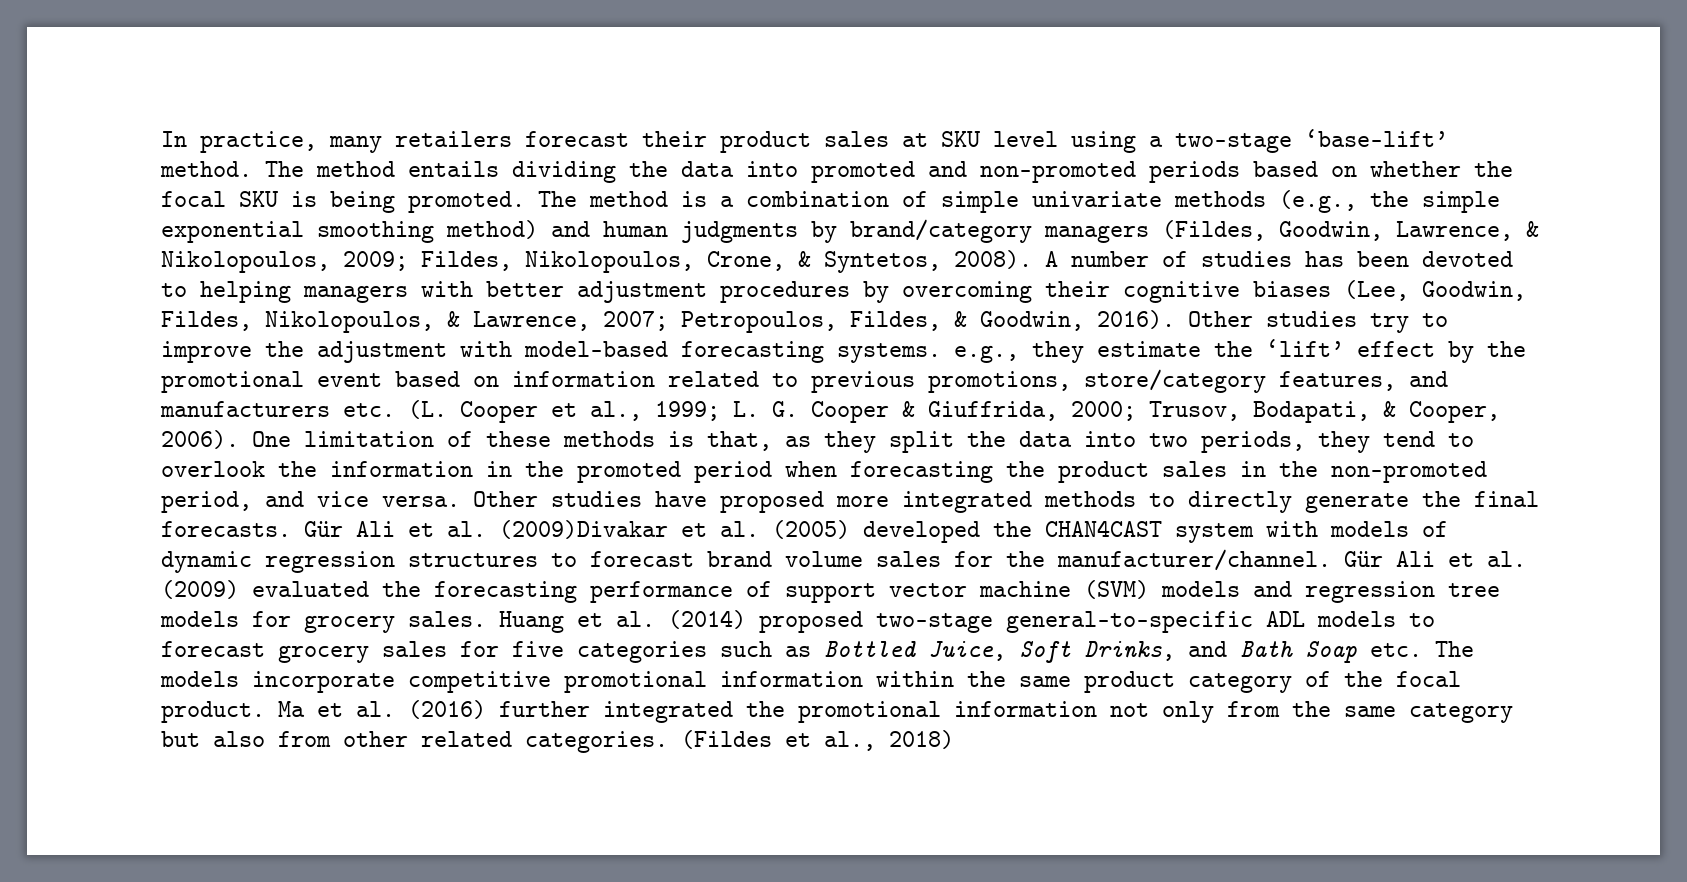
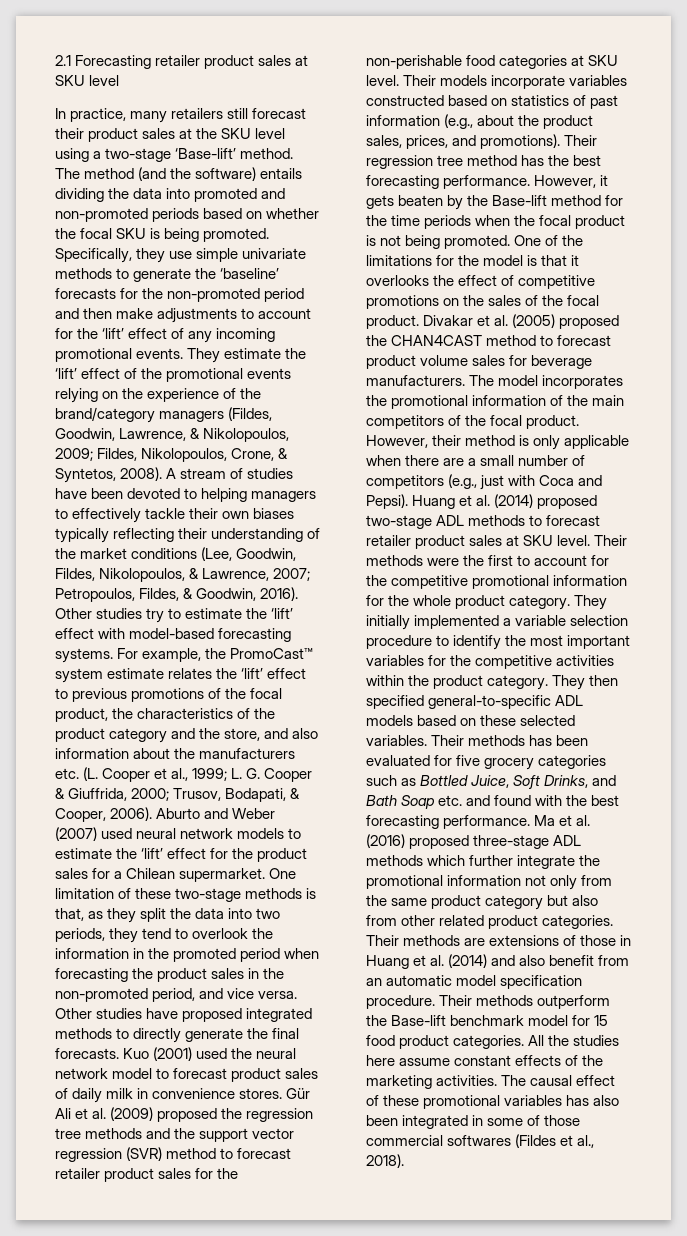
(161, 139) none -> [55,55,309,69] [55,75,120,86] 2.1 Forecasting retailer product sales at SKU level //
(512, 139) none -> [227,108,249,119] still
(928, 140) none -> [196,128,218,139] the
[1305,129,1448,147] ‘base-lift’ -> [175,148,237,159] ‘Base-lift’
(395, 169) none -> [138,167,257,181] (and the software)
[538,190,1500,213] [161,220,837,243] The method is a combination of simple univariate methods (e.g., the simple exponential smoothing method) and human judgments by -> [55,248,307,263] [55,268,280,282] [55,288,305,302] [55,308,312,323] [55,328,276,343] [55,348,307,363] [55,368,292,382] [55,388,262,403] Specifically, they use simple univariate methods to generate the ‘baseline’ forecasts for the non-promoted period and then make adjustments to account for the ‘lift’ effect of any incoming promotional events. They estimate the ‘lift’ effect of the promotional events relying on the experience of the
[1071,251,1149,267] number -> [180,468,227,479] stream
[1305,251,1344,267] has -> [55,488,87,499] have
[421,281,1331,303] with better adjustment procedures by overcoming their cognitive biases -> [55,508,295,523] [55,528,321,543] [55,548,198,559] to effectively tackle their own biases typically reflecting their understanding of the market conditions
[161,339,1526,363] [161,369,1448,393] improve the adjustment with model-based forecasting systems. e.g., they estimate the ‘lift’ effect by the promotional event based on information related to previous promotions, store/category features, and -> [185,608,294,619] [55,628,292,642] [55,648,314,663] [55,668,307,683] [55,688,283,702] [55,708,276,722] [55,728,319,743] [55,748,196,759] estimate the ‘lift’ effect with model-based forecasting systems. For example, the PromoCast™ system estimate relates the ‘lift’ effect to previous promotions of the focal product, the characteristics of the product category and the store, and also information about the
(239, 439) none -> [156,808,276,819] [55,827,302,841] [55,848,308,862] [55,868,266,882] Aburto and Weber (2007) used neural network models to estimate the ‘lift’ effect for the product sales for a Chilean supermarket.
(551, 439) none -> [175,888,242,902] two-stage
[836,496,889,507] more -> (243, 1015) none
[304,520,1448,543] [161,549,1331,573] Gür Ali et al. (2009)Divakar et al. (2005) developed the CHAN4CAST system with models of dynamic regression structures to forecast brand volume sales for the manufacturer/channel. -> [123,1047,297,1061] [55,1068,319,1082] [55,1088,283,1103] Kuo (2001) used the neural network model to forecast product sales of daily milk in convenience stores.
[252,580,1500,603] [160,611,486,633] evaluated the forecasting performance of support vector machine (SVM) models and regression tree models for grocery sales. -> [157,1108,314,1122] [55,1128,295,1142] [55,1147,292,1162] [55,1168,239,1182] [366,55,619,69] [366,75,628,89] [366,95,619,109] [366,114,594,129] [366,134,598,149] [366,155,602,169] [366,175,609,189] [366,195,624,210] [366,215,626,229] [366,235,584,249] [366,255,580,266] [366,275,596,289] [366,295,600,309] [366,314,620,329] [366,335,612,346] [366,355,593,369] [366,375,624,389] [366,395,625,409] [366,415,580,429] [366,435,630,450] [366,455,586,466] [366,474,603,490] [366,494,408,509] proposed the regression tree methods and the support vector regression (SVR) method to forecast retailer product sales for the non-perishable food categories at SKU level. Their models incorporate variables constructed based on statistics of past information (e.g., about the product sales, prices, and promotions). Their regression tree method has the best forecasting performance. However, it gets beaten by the Base-lift method for the time periods when the focal product is not being promoted. One of the limitations for the model is that it overlooks the effect of competitive promotions on the sales of the focal product. Divakar et al. (2005) proposed the CHAN4CAST method to forecast product volume sales for beverage manufacturers. The model incorporates the promotional information of the main competitors of the focal product. However, their method is only applicable when there are a small number of competitors (e.g., just with Coca and Pepsi).
[1006,611,1435,633] [161,641,447,663] general-to-specific ADL models to forecast grocery sales -> [436,515,601,526] [366,535,628,549] [366,555,610,566] [366,575,628,589] [366,595,608,610] [366,615,629,630] [366,635,631,650] [366,655,615,669] [366,675,619,690] [366,695,584,709] [366,715,576,726] [366,735,589,746] [366,755,430,766] ADL methods to forecast retailer product sales at SKU level. Their methods were the first to account for the competitive promotional information for the whole product category. They initially implemented a variable selection procedure to identify the most important variables for the competitive activities within the product category. They then specified general-to-specific ADL models based on these selected variables. Their methods has been evaluated
(564, 649) none -> [484,758,535,770] grocery
[1435,641,1474,657] [160,671,1461,693] [161,700,733,723] The models incorporate competitive promotional information within the same product category of the focal product. Ma et al. (2016) further integrated -> [466,795,620,806] [366,815,591,829] [366,834,582,849] [366,855,576,869] and found with the best forecasting performance. Ma et al. (2016) proposed three-stage ADL methods which further integrate
(1396, 711) none -> [431,895,482,909] product
[525,731,668,753] categories. -> [488,915,614,929] [366,935,632,946] [366,954,630,969] [366,975,583,989] [366,995,611,1009] [366,1015,609,1026] [366,1035,620,1049] [366,1055,604,1066] [366,1075,616,1089] [366,1095,620,1109] [366,1115,581,1129] [366,1135,512,1146] product categories. Their methods are extensions of those in Huang et al. (2014) and also benefit from an automatic model specification procedure. Their methods outperform the Base-lift benchmark model for 15 food product categories. All the studies here assume constant effects of the marketing activities. The causal effect of these promotional variables has also been integrated in some of those commercial softwares
[889,730,954,749] 2018) -> [366,1154,404,1168] 2018).

